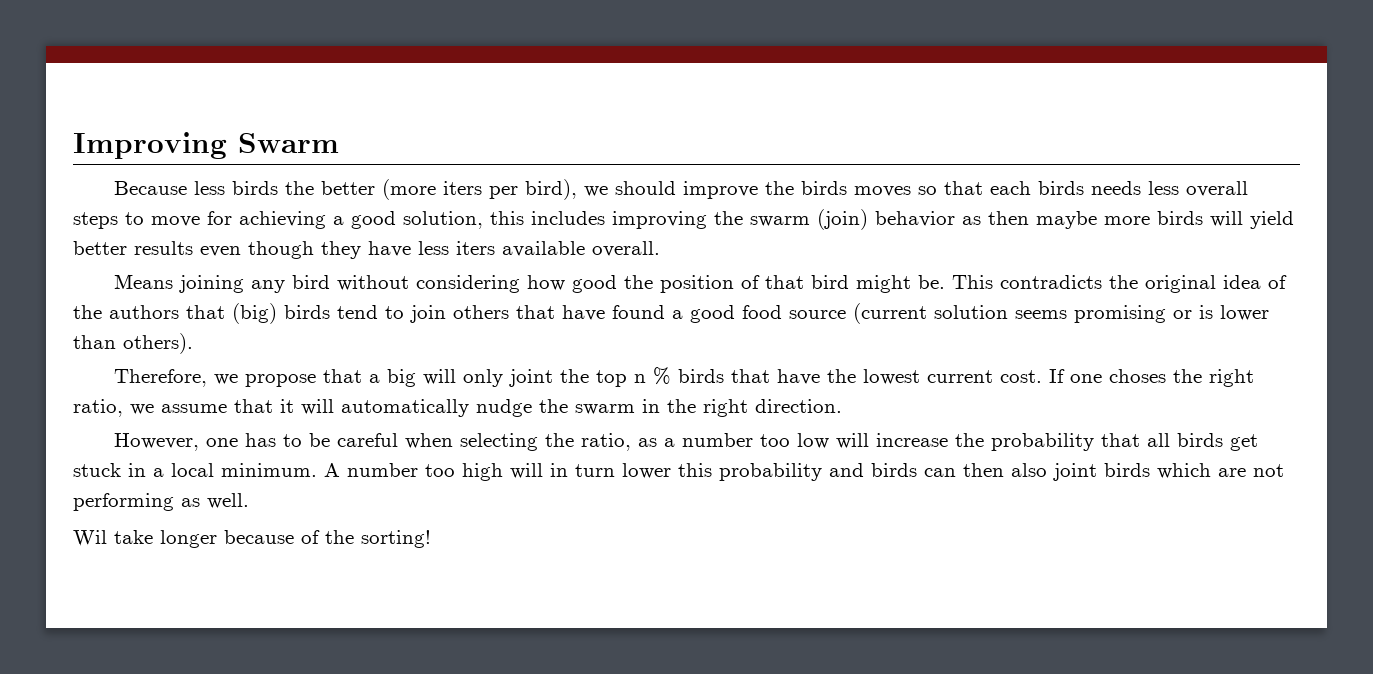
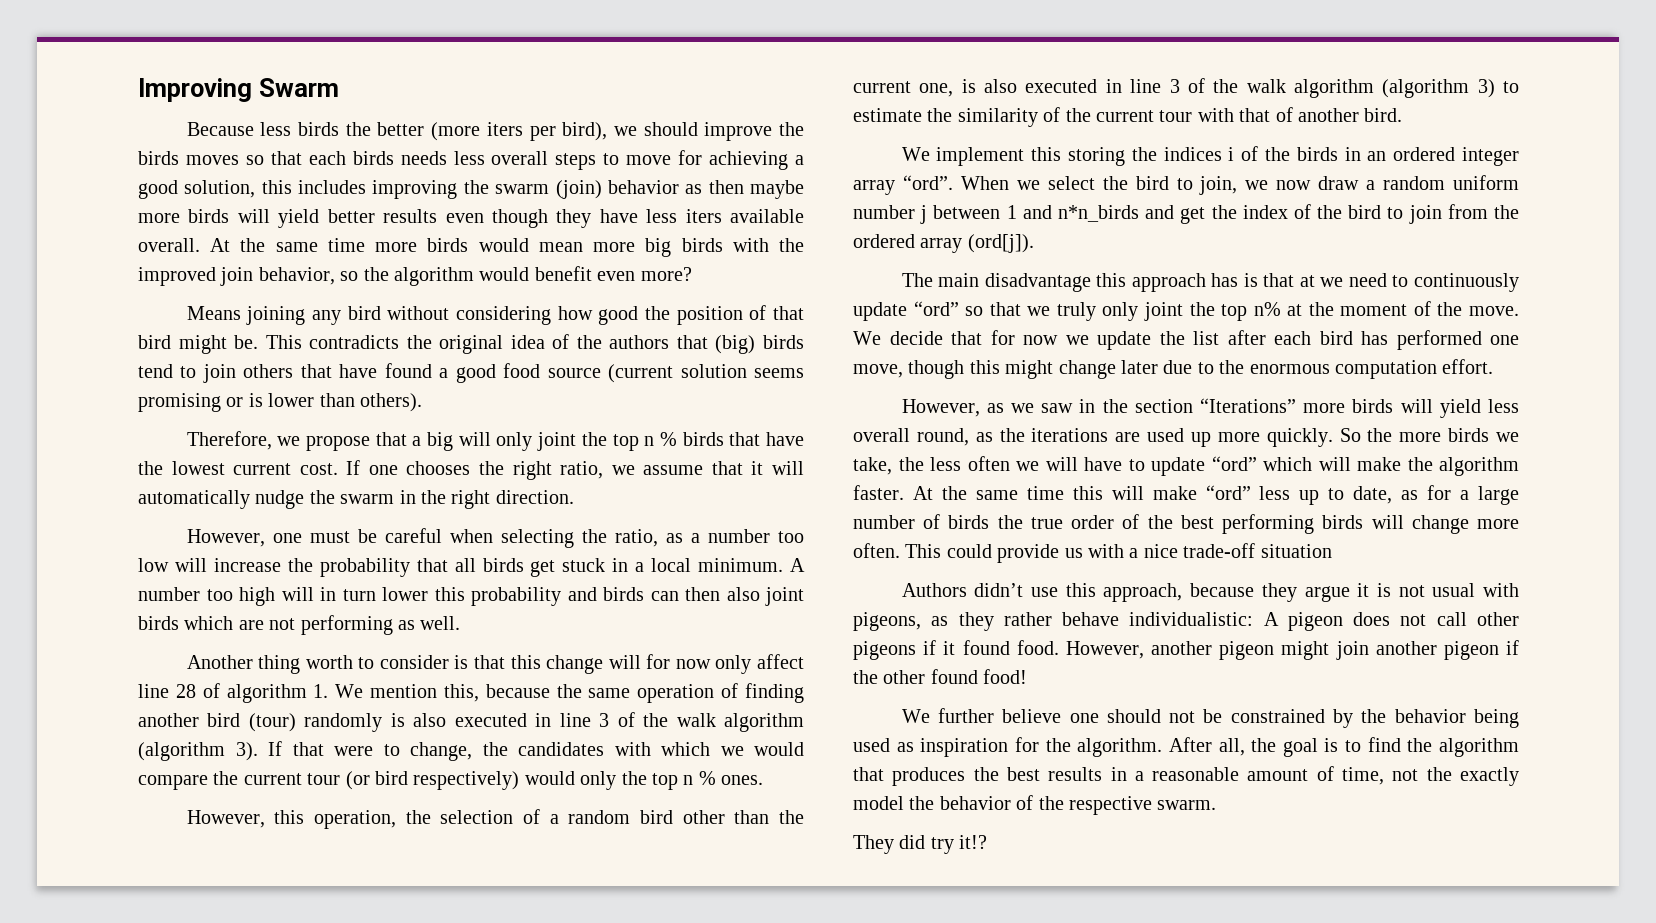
(660, 249) none -> [210,238,805,257] [138,266,692,286] At the same time more birds would mean more big birds with the improved join behavior, so the algorithm would benefit even more?
[1109,369,1167,383] choses -> [406,461,471,475] chooses
[245,433,303,447] has to -> [309,531,350,543] must
[73,530,431,548] Wil take longer because of the sorting! -> [186,654,805,674] [138,683,804,703] [138,712,804,732] [138,741,804,761] [138,771,764,790] [186,809,805,829] [853,78,1519,98] [853,107,1403,127] [901,146,1519,166] [853,175,1519,195] [853,204,1519,224] [853,234,1034,253] [901,273,1519,292] [853,301,1519,321] [853,330,1519,350] [853,359,1494,379] [901,398,1520,418] [853,428,1519,447] [853,456,1519,476] [853,485,1519,505] [853,514,1519,534] [853,543,1332,563] [901,583,1520,602] [853,612,1519,631] [853,640,1519,660] [853,669,1028,684] [901,708,1519,728] [853,737,1519,757] [853,766,1519,786] [853,795,1217,815] [853,835,988,854] Another thing worth to consider is that this change will for now only affect line 28 of algorithm 1. We mention this, because the same operation of finding another bird (tour) randomly is also executed in line 3 of the walk algorithm (algorithm 3). If that were to change, the candidates with which we would compare the current tour (or bird respectively) would only the top n % ones. // However, this operation, the selection of a random bird other than the current one, is also executed in line 3 of the walk algorithm (algorithm 3) to estimate the similarity of the current tour with that of another bird. // We implement this storing the indices i of the birds in an ordered integer array “ord”. When we select the bird to join, we now draw a random uniform number j between 1 and n*n_birds and get the index of the bird to join from the ordered array (ord[j]). // The main disadvantage this approach has is that at we need to continuously update “ord” so that we truly only joint the top n% at the moment of the move. We decide that for now we update the list after each bird has performed one move, though this might change later due to the enormous computation effort. // However, as we saw in the section “Iterations” more birds will yield less overall round, as the iterations are used up more quickly. So the more birds we take, the less often we will have to update “ord” which will make the algorithm faster. At the same time this will make “ord” less up to date, as for a large number of birds the true order of the best performing birds will change more often. This could provide us with a nice trade-off situation // Authors didn’t use this approach, because they argue it is not usual with pigeons, as they rather behave individualistic: A pigeon does not call other pigeons if it found food. However, another pigeon might join another pigeon if the other found food! // We further believe one should not be constrained by the behavior being used as inspiration for the algorithm. After all, the goal is to find the algorithm that produces the best results in a reasonable amount of time, not the exactly model the behavior of the respective swarm. // They did try it!?

